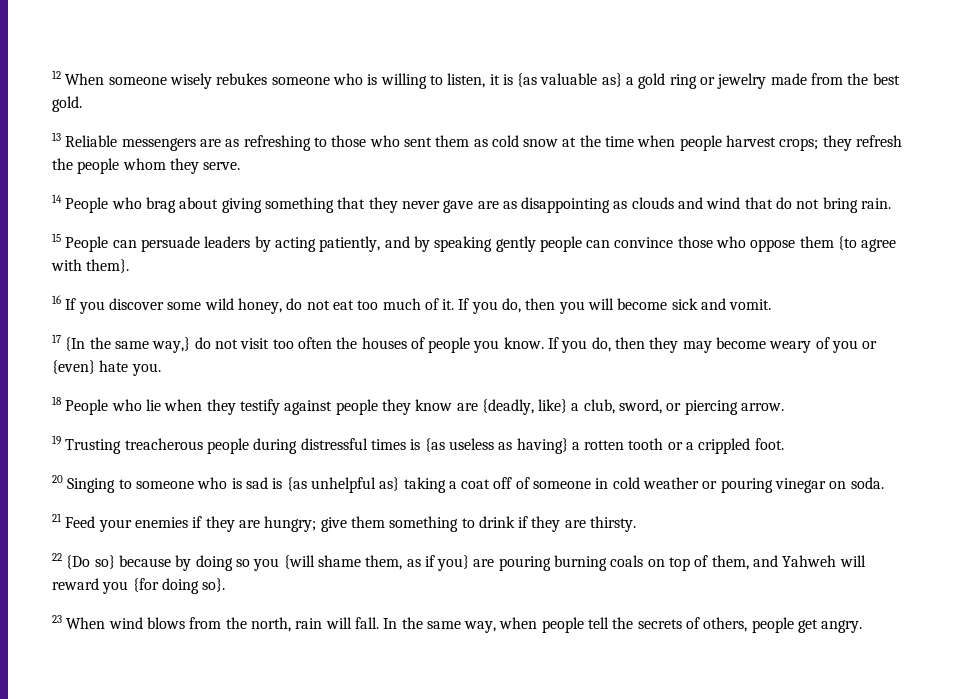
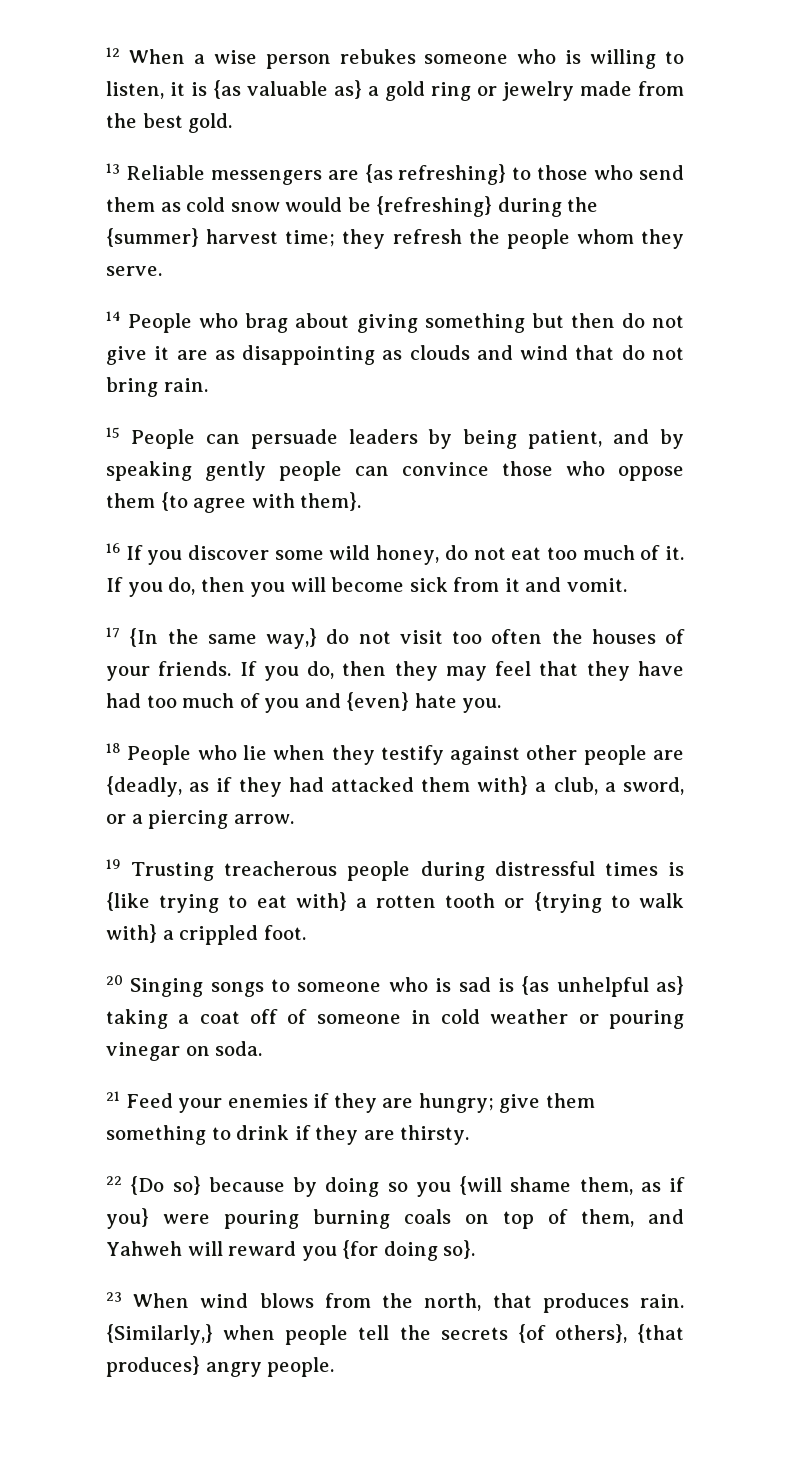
[108,73,212,89] someone wisely -> [193,50,331,69] a wise person
[225,135,311,151] as refreshing -> [364,164,507,185] {as refreshing}
[403,137,432,147] sent -> [639,165,685,180] send
[562,135,819,151] at the time when people harvest crops; -> [285,196,599,217] [106,228,336,247] would be {refreshing} during the {summer} harvest time;
[337,197,474,213] that they never gave -> [531,313,685,328] [106,346,170,365] but then do not give it
[274,236,381,252] acting patiently, -> [463,429,603,449] being patient,
(698, 304) none -> [453,577,520,592] from it
[428,337,544,353] people you know. -> [106,661,232,681] your friends.
[716,337,812,353] become weary -> [495,661,684,681] [106,693,235,708] feel that they have had too much
[862,341,878,349] or -> [304,693,341,708] and
[335,399,568,415] people they know are {deadly, like} -> [526,745,684,765] [106,776,529,797] other people are {deadly, as if they had attacked them with}
(615, 406) none -> [604,782,616,792] a
(682, 407) none -> [131,814,143,824] a
[424,438,683,454] {as useless as having} a rotten tooth or -> [106,892,684,913] [106,924,157,943] {like trying to eat with} a rotten tooth or {trying to walk with}
(116, 485) none -> [210,982,264,997] songs
[473,559,495,567] are -> [163,1214,210,1224] were
[295,617,497,633] rain will fall. In the same way, -> [492,1293,684,1313] [106,1324,213,1345] that produces rain. {Similarly,}
[686,617,863,633] of others, people get angry. -> [517,1324,684,1343] [106,1356,335,1377] {of others}, {that produces} angry people.

